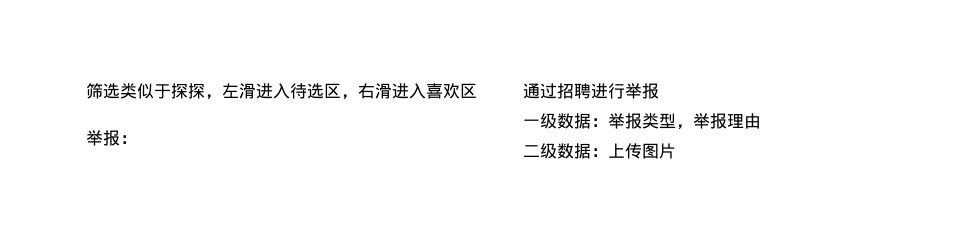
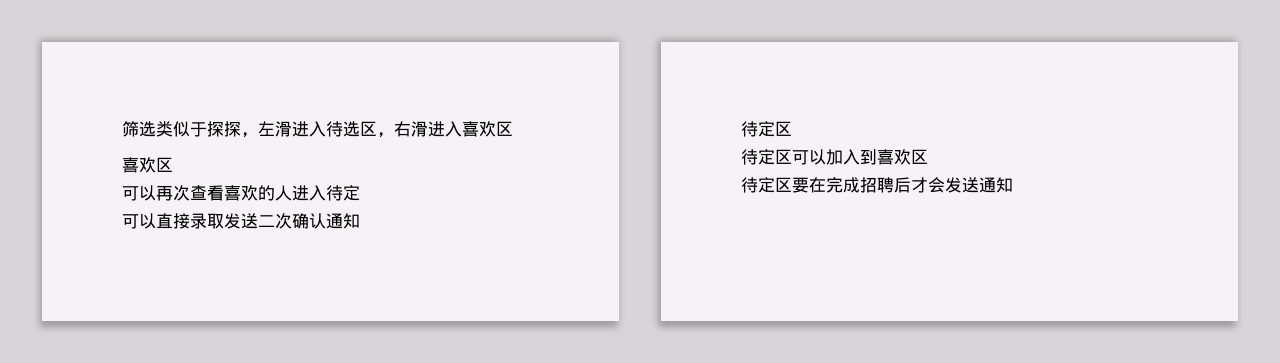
[86,130,137,146] [523,83,659,99] [523,113,761,130] [523,143,676,159] 举报： // 通过招聘进行举报 // 一级数据：举报类型，举报理由 // 二级数据：上传图片 -> [122,157,173,173] [122,185,360,201] [122,213,360,229] [741,121,792,137] [741,149,928,165] [741,177,1013,193] 喜欢区 // 可以再次查看喜欢的人进入待定 // 可以直接录取发送二次确认通知 // 待定区 // 待定区可以加入到喜欢区 // 待定区要在完成招聘后才会发送通知

